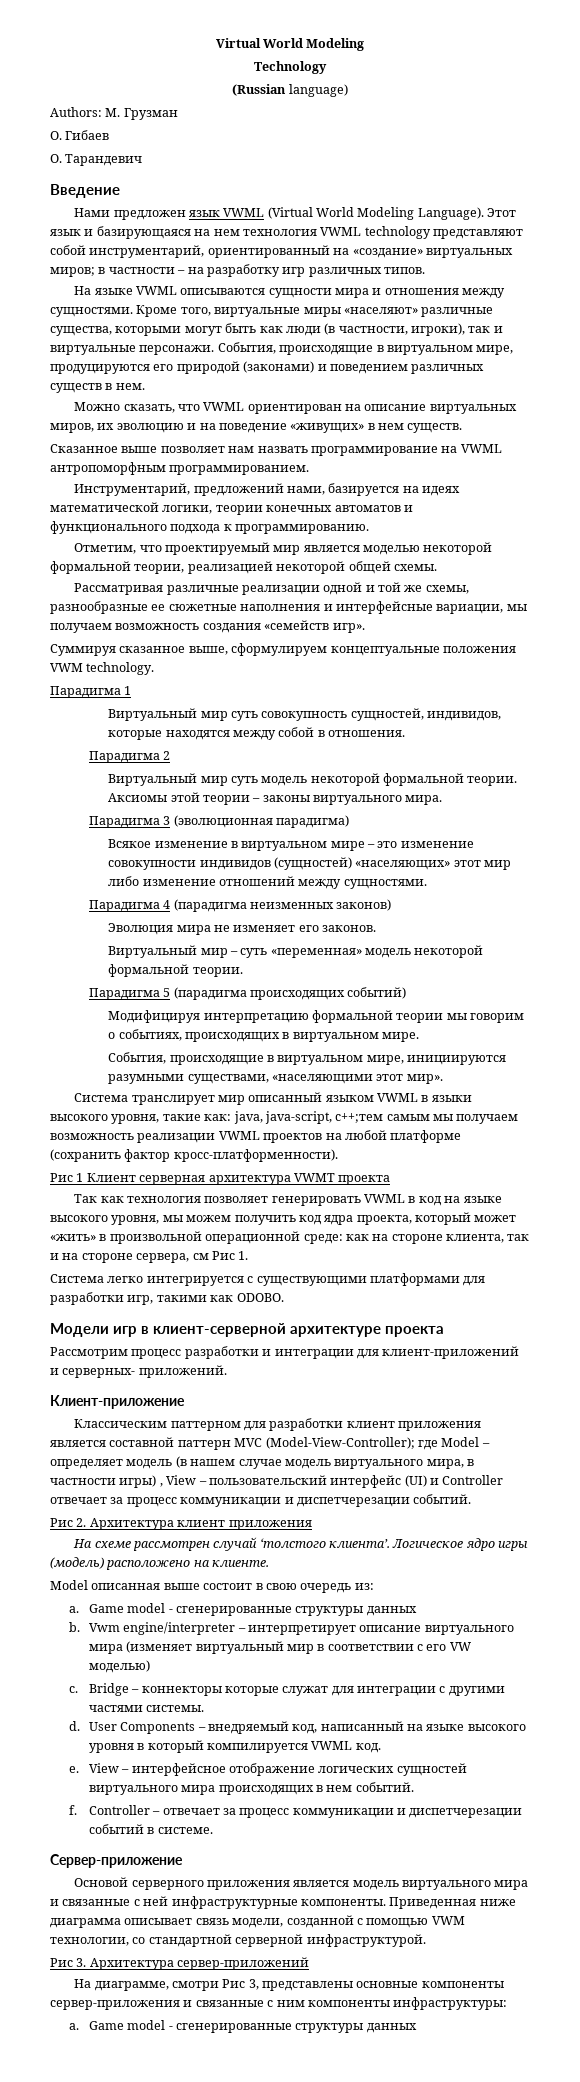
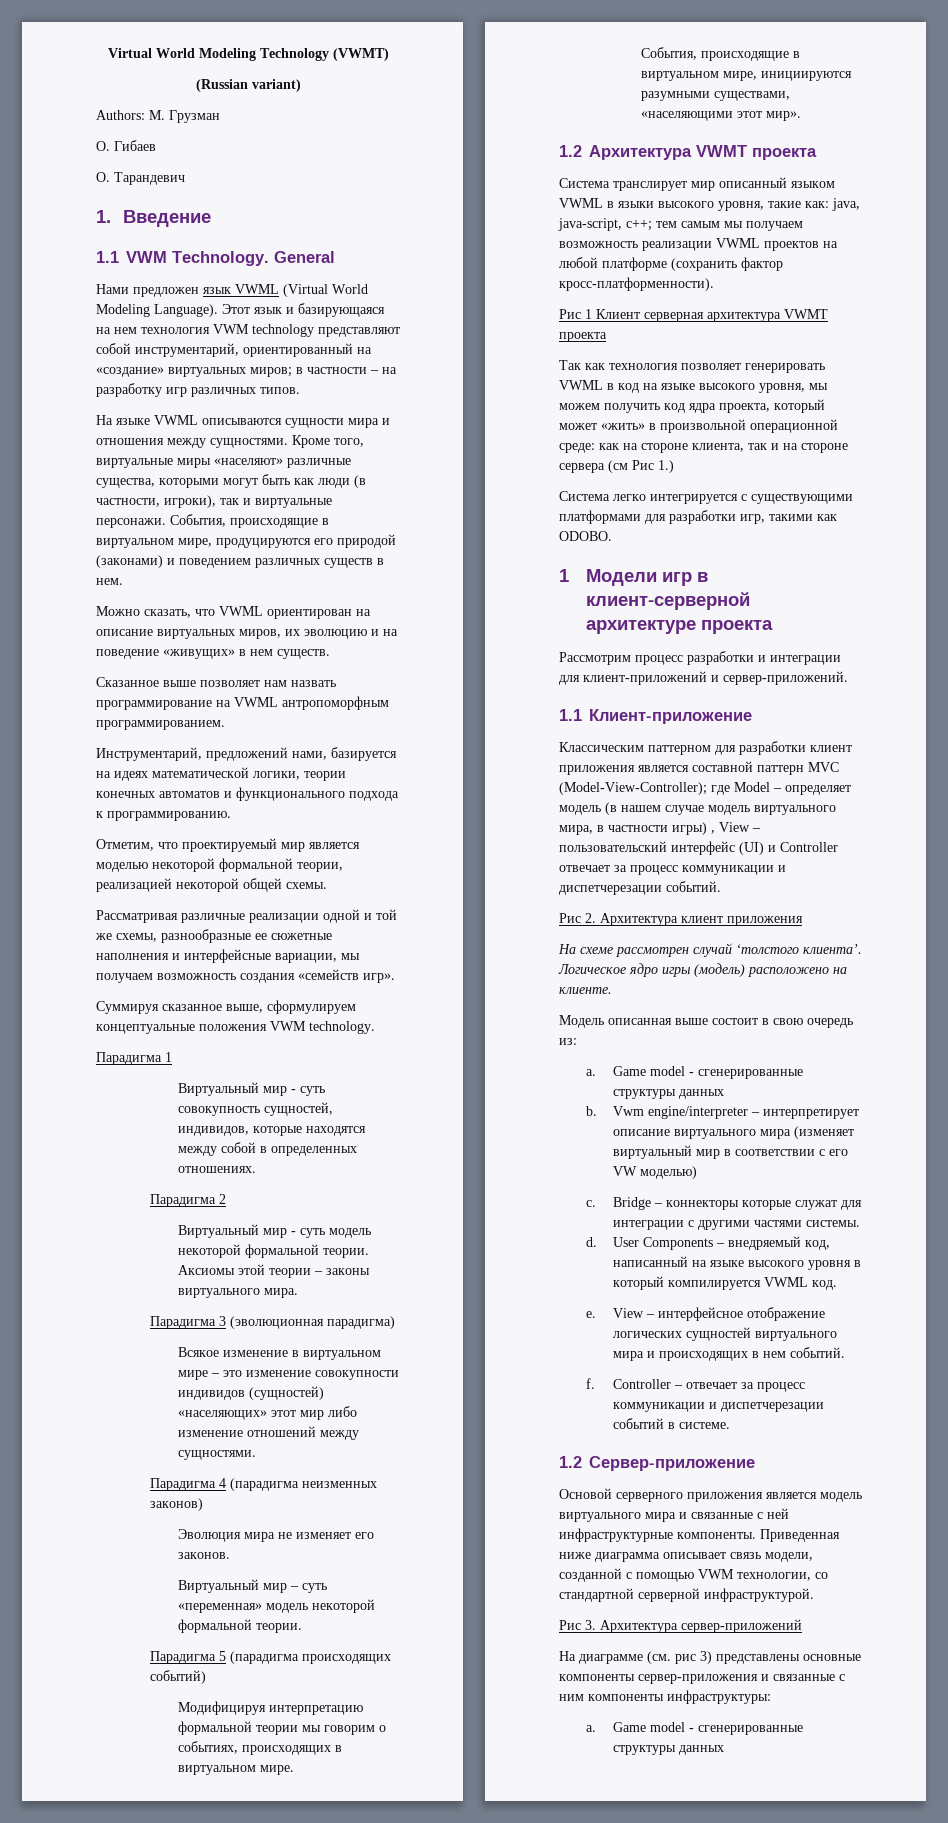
(365, 44) // -> (256, 54) none
(327, 67) none -> [332,48,389,61] (VWMT)
[288,84,348,97] language) -> [251,79,301,92] variant)
(143, 160) none -> [96,210,111,223] 1.
(120, 191) none -> [96,251,335,266] // 1.1 VWM Technology. General
[320,227,362,236] VWML -> [213,324,249,334] VWM
(228, 716) none -> [290,1089,296,1093] -
[328,730,406,737] отношения. -> [270,1146,357,1156] [177,1166,256,1173] определенных отношениях.
(228, 781) none -> [290,1231,296,1235] -
(443, 1079) none -> [559,145,817,160] // 1.2 Архитектура VWMT проекта
[335,1113,384,1123] c++;тем -> [626,219,677,231] c++; тем
[136,1251,249,1263] сервера, см Рис 1. -> [559,460,674,473] сервера (см Рис 1.)
(284, 1297) none -> [559,569,569,582] 1
[62,1365,227,1378] серверных- приложений. // -> [723,671,848,685] [559,709,582,721] сервер-приложений. // 1.1
[50,1580,88,1590] Model -> [559,1015,604,1028] Модель
(216, 1790) none -> [647,1351,656,1358] и
(213, 1830) none -> [559,1456,582,1468] 1.2
[94,1979,259,1991] диаграмме, смотри Рис 3, -> [579,1651,712,1664] диаграмме (см. рис 3)

